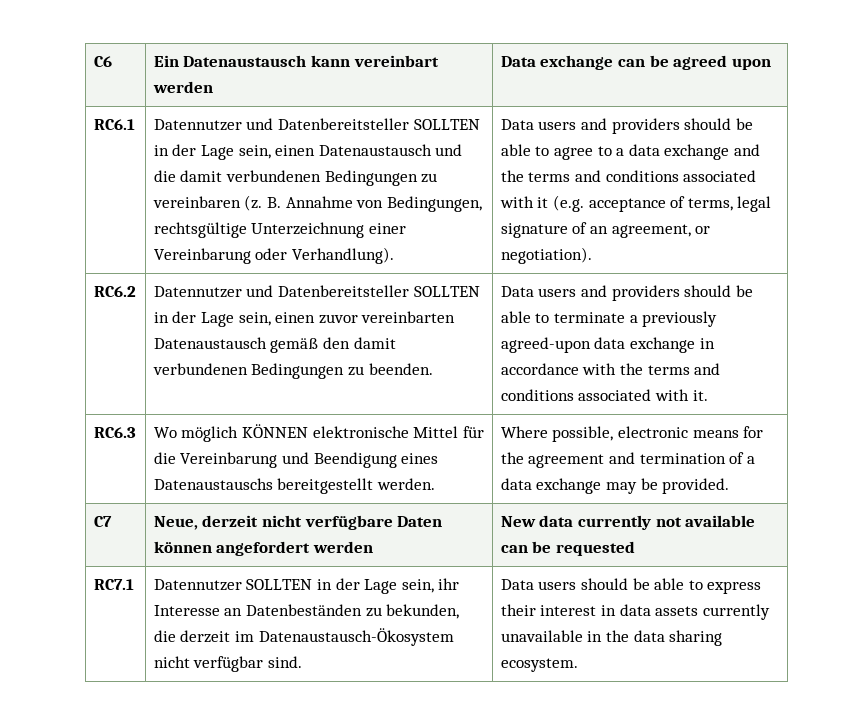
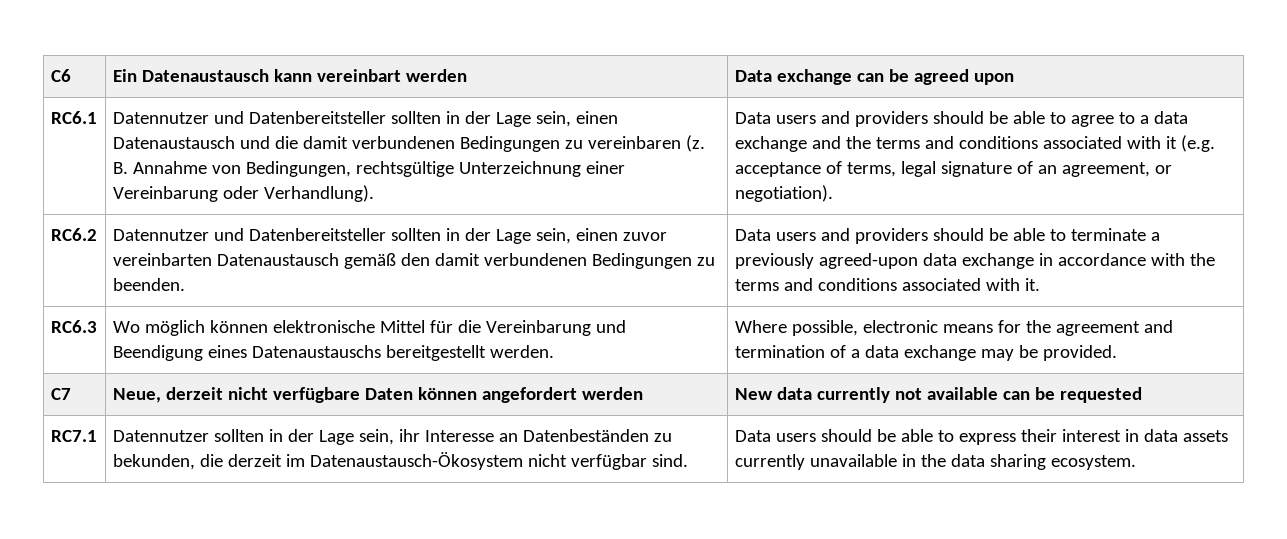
[413,119,480,130] SOLLTEN -> [390,111,441,124] sollten
[413,286,480,297] SOLLTEN -> [390,228,441,241] sollten
[241,424,308,438] KÖNNEN -> [209,320,268,333] können
[246,579,313,590] SOLLTEN -> [213,429,264,442] sollten

